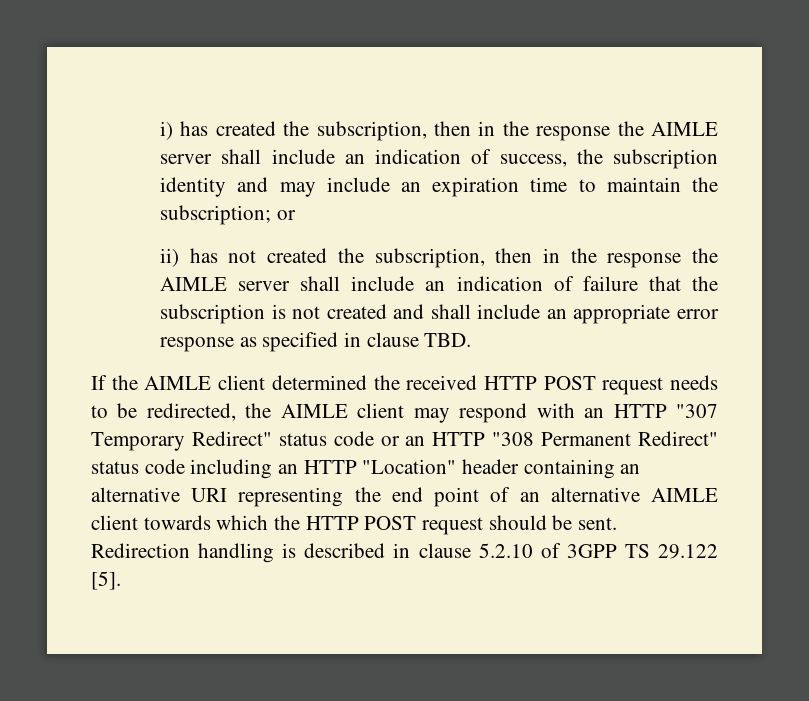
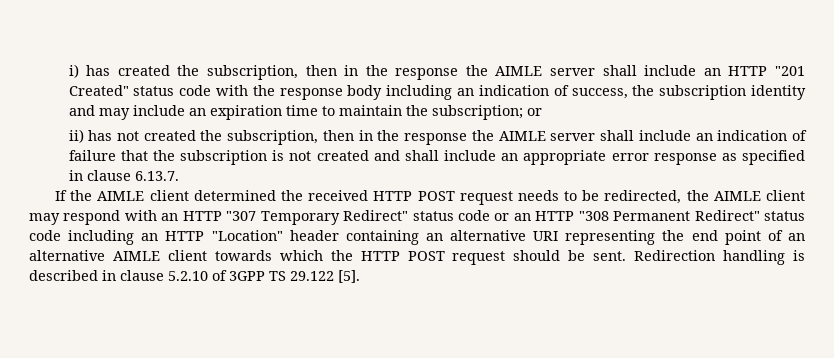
(365, 159) none -> [728,66,806,76] [68,85,475,100] HTTP "201 Created" status code with the response body including an
[424,333,472,347] TBD. -> [134,171,179,181] 6.13.7.

